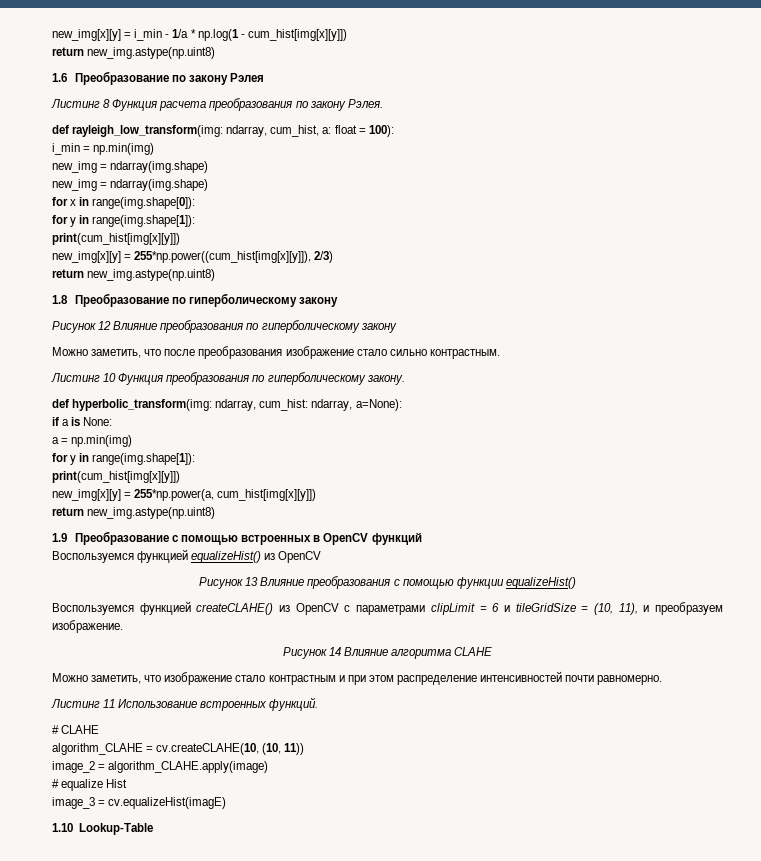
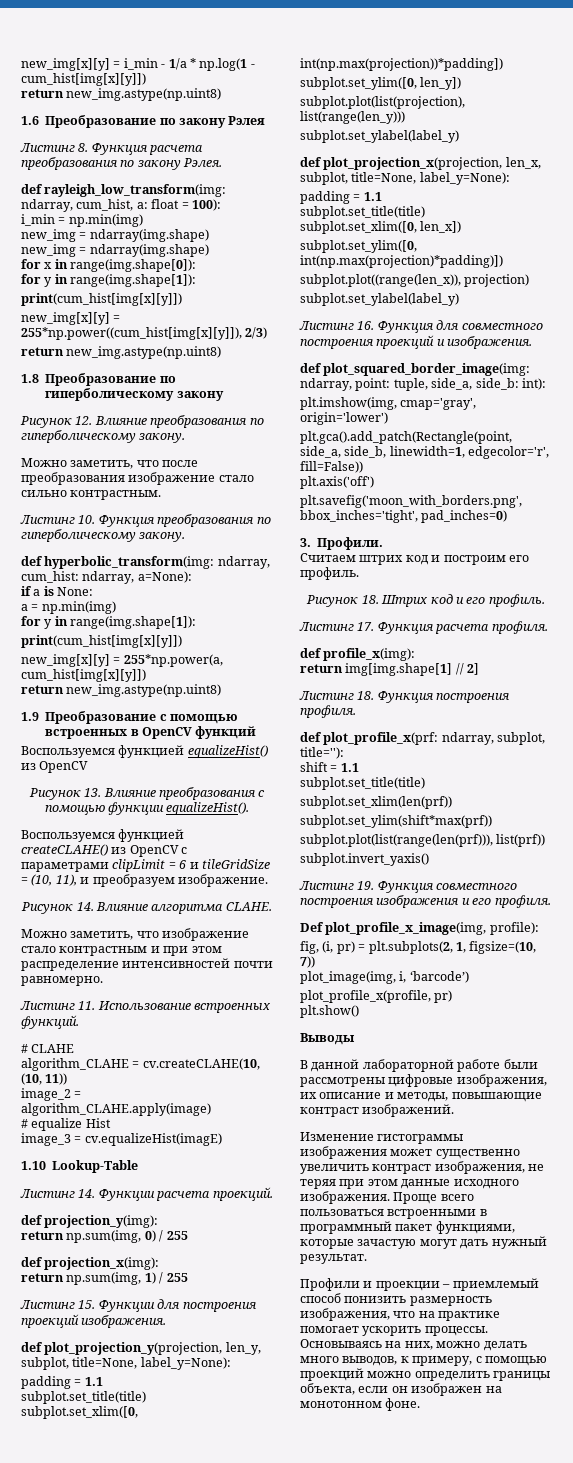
[103,99,111,108] 8 -> [78,143,89,152] 8.
[98,321,112,330] 12 -> [75,416,93,425] 12.
[360,323,397,333] закону -> [139,433,186,443] закону.
[103,373,117,382] 10 -> [78,515,96,524] 10.
[245,577,259,586] 13 -> [84,788,102,797] 13.
[505,577,576,589] equalizeHist() -> [166,802,250,815] equalizeHist().
[328,647,341,656] 14 -> [76,902,94,911] 14.
[454,647,493,656] CLAHE -> [225,902,272,911] CLAHE.
[103,699,116,708] 11 -> [78,1001,96,1010] 11.
(153, 829) none -> [20,1187,273,1201] [21,1215,159,1228] [21,1230,188,1243] [21,1257,160,1270] [21,1272,188,1285] [20,1299,257,1312] [21,1314,167,1328] [21,1342,261,1355] [21,1357,231,1370] [21,1376,103,1389] [21,1391,146,1404] [21,1406,138,1419] [300,58,503,71] [300,77,462,90] [300,96,465,109] [300,111,405,124] [300,130,459,143] [300,157,541,170] [300,172,510,185] [300,191,382,204] [300,206,425,219] [300,221,462,234] [300,240,417,253] [300,255,503,268] [300,274,530,287] [300,293,459,306] [299,320,543,333] [300,335,533,349] [300,363,531,376] [300,378,546,391] [300,397,477,410] [300,412,388,425] [300,431,512,444] [300,446,550,459] [300,461,363,473] [300,476,374,489] [300,495,522,508] [300,510,508,523] [300,537,384,550] [300,553,529,565] [300,567,359,580] [306,594,545,607] [299,621,548,634] [300,648,416,661] [300,663,480,676] [299,691,511,703] [300,705,356,718] [300,732,546,745] [300,747,344,759] [300,762,359,772] [300,777,425,790] [300,796,452,809] [300,815,492,828] [300,834,546,847] [300,853,429,866] [299,881,518,893] [300,895,551,908] [300,922,539,935] [300,941,537,954] [300,956,315,968] [300,971,469,984] [300,990,453,1003] [300,1005,359,1018] [300,1033,355,1045] [300,1059,538,1072] [300,1074,547,1087] [300,1092,542,1102] [300,1104,455,1117] [300,1132,464,1144] [300,1146,520,1159] [300,1161,545,1174] [300,1179,519,1189] [300,1191,474,1204] [300,1209,487,1219] [300,1221,515,1234] [300,1236,547,1249] [300,1254,367,1264] [300,1278,539,1291] [300,1293,492,1306] [300,1308,501,1321] [300,1326,488,1336] [300,1339,527,1351] [300,1356,547,1366] [300,1368,551,1381] [300,1383,502,1396] [300,1398,421,1411] // Листинг 14. Функции расчета проекций. // def projection_y(img): // return np.sum(img, 0) / 255 // def projection_x(img): // return np.sum(img, 1) / 255 // Листинг 15. Функции для построения проекций изображения. // def plot_projection_y(projection, len_y, subplot, title=None, label_y=None): // padding = 1.1 // subplot.set_title(title) // subplot.set_xlim([0, int(np.max(projection))*padding]) // subplot.set_ylim([0, len_y]) // subplot.plot(list(projection), list(range(len_y))) // subplot.set_ylabel(label_y) // def plot_projection_x(projection, len_x, subplot, title=None, label_y=None): // padding = 1.1 // subplot.set_title(title) // subplot.set_xlim([0, len_x]) // subplot.set_ylim([0, int(np.max(projection)*padding)]) // subplot.plot((range(len_x)), projection) // subplot.set_ylabel(label_y) // Листинг 16. Функция для совместного построения проекций и изображения. // def plot_squared_border_image(img: ndarray, point: tuple, side_a, side_b: int): // plt.imshow(img, cmap='gray', origin='lower') // plt.gca().add_patch(Rectangle(point, side_a, side_b, linewidth=1, edgecolor='r', fill=False)) // plt.axis('off') // plt.savefig('moon_with_borders.png', bbox_inches='tight', pad_inches=0) // 3. Профили. // Считаем штрих код и построим его профиль. // Рисунок 18. Штрих код и его профиль. // Листинг 17. Функция расчета профиля. // def profile_x(img): // return img[img.shape[1] // 2] // Листинг 18. Функция построения профиля. // def plot_profile_x(prf: ndarray, subplot, title=''): // shift = 1.1 // subplot.set_title(title) // subplot.set_xlim(len(prf)) // subplot.set_ylim(shift*max(prf)) // subplot.plot(list(range(len(prf))), list(prf)) // subplot.invert_yaxis() // Листинг 19. Функция совместного построения изображения и его профиля. // Def plot_profile_x_image(img, profile): // fig, (i, pr) = plt.subplots(2, 1, figsize=(10, 7)) // plot_image(img, i, ‘barcode’) // plot_profile_x(profile, pr) // plt.show() // Выводы // В данной лабораторной работе были рассмотрены цифровые изображения, их описание и методы, повышающие контраст изображений. // Изменение гистограммы изображения может существенно увеличить контраст изображения, не теряя при этом данные исходного изображения. Проще всего пользоваться встроенными в программный пакет функциями, которые зачастую могут дать нужный результат. // Профили и проекции – приемлемый способ понизить размерность изображения, что на практике помогает ускорить процессы. Основываясь на них, можно делать много выводов, к примеру, с помощью проекций можно определить границы объекта, если он изображен на монотонном фоне.

